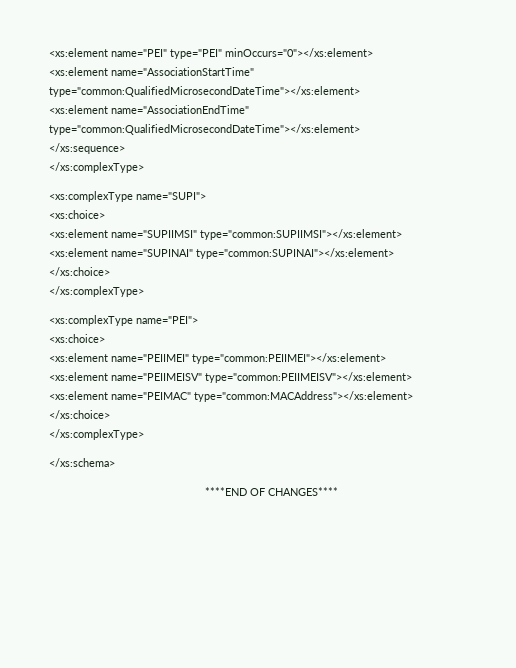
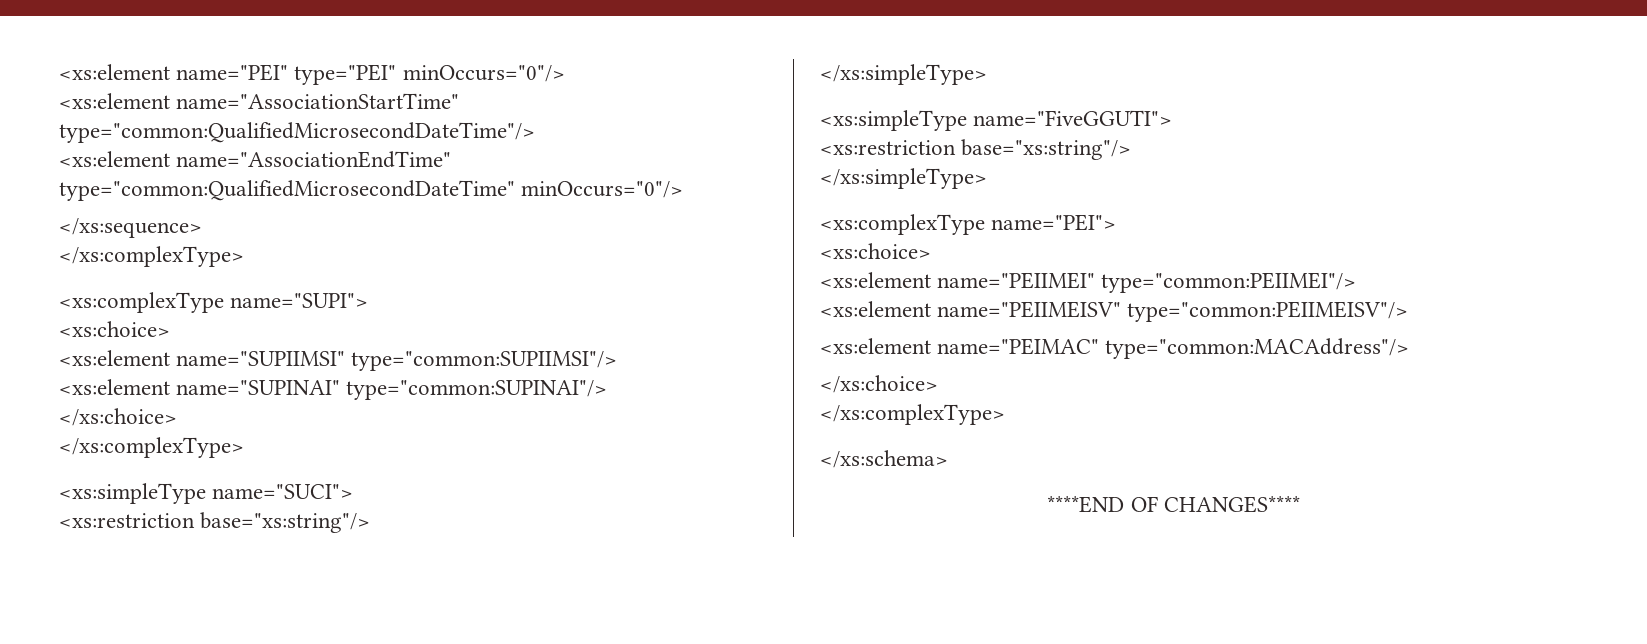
[225,48,373,57] minOccurs="0"></xs:element> -> [402,65,565,82] minOccurs="0"/>
[49,86,360,97] type="common:QualifiedMicrosecondDateTime"></xs:element> -> [59,122,535,143] type="common:QualifiedMicrosecondDateTime"/>
[49,124,360,135] type="common:QualifiedMicrosecondDateTime"></xs:element> -> [59,180,684,201] type="common:QualifiedMicrosecondDateTime" minOccurs="0"/>
[200,229,402,240] type="common:SUPIIMSI"></xs:element> -> [351,351,618,371] type="common:SUPIIMSI"/>
[196,248,394,259] [49,267,110,276] [49,286,144,297] type="common:SUPINAI"></xs:element> // </xs:choice> // </xs:complexType> -> [346,380,608,400] [59,408,177,426] [59,437,244,458] [59,483,354,504] [59,512,371,533] [820,64,987,85] [820,110,1173,131] [820,139,1132,160] [820,168,987,189] type="common:SUPINAI"/> // </xs:choice> // </xs:complexType> // <xs:simpleType name="SUCI"> // <xs:restriction base="xs:string"/> // </xs:simpleType> // <xs:simpleType name="FiveGGUTI"> // <xs:restriction base="xs:string"/> // </xs:simpleType>
[192,353,386,364] type="common:PEIIMEI"></xs:element> -> [1101,272,1357,293] type="common:PEIIMEI"/>
[205,372,412,383] type="common:PEIIMEISV"></xs:element> -> [1127,301,1409,322] type="common:PEIIMEISV"/>
[194,391,413,402] type="common:MACAddress"></xs:element> -> [1105,338,1410,359] type="common:MACAddress"/>

